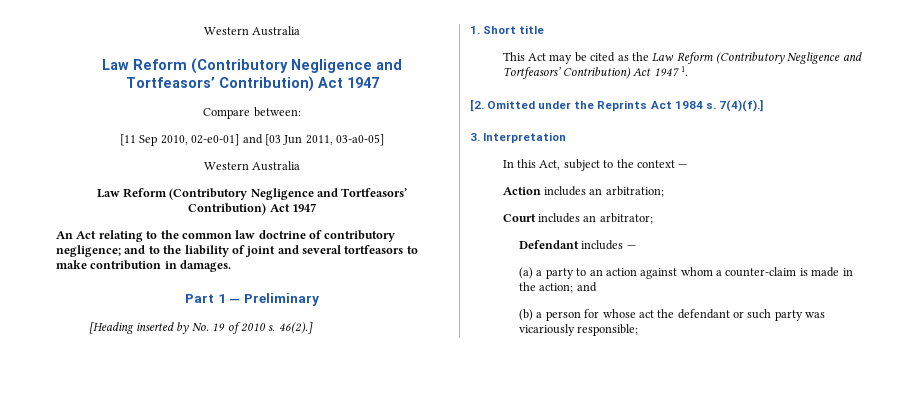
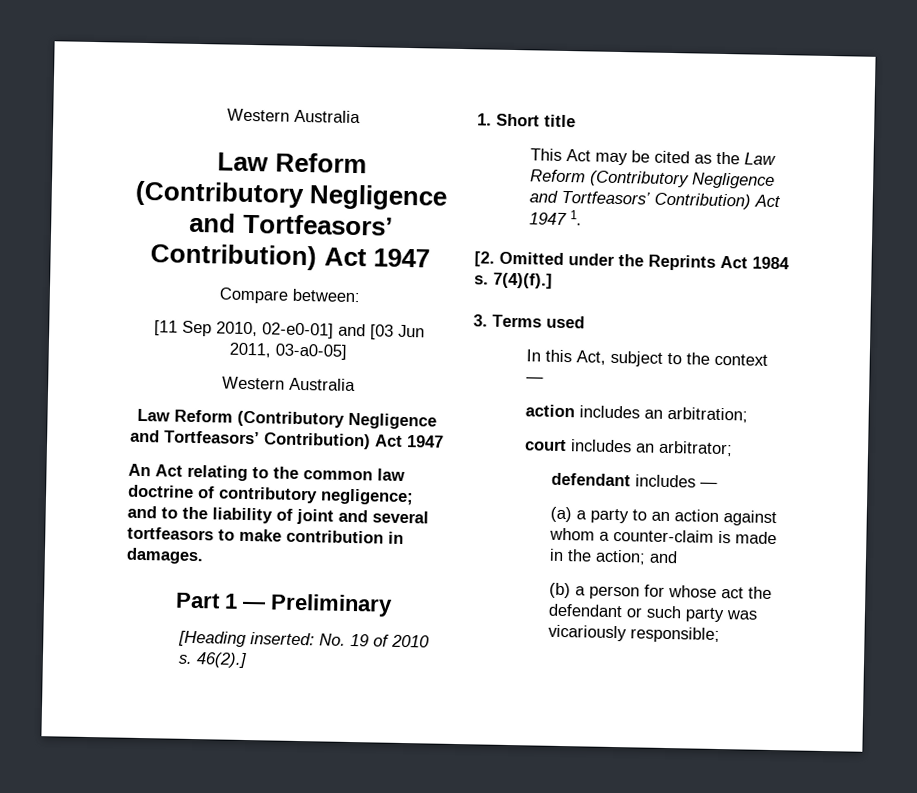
[136,322,190,334] inserted by -> [250,632,316,646] inserted:
[483,132,567,143] Interpretation -> [492,314,585,329] Terms used
[502,187,541,195] Action -> [525,404,576,418] action
[502,214,536,222] Court -> [524,439,568,452] court
[519,240,580,249] Defendant -> [551,472,632,487] defendant

